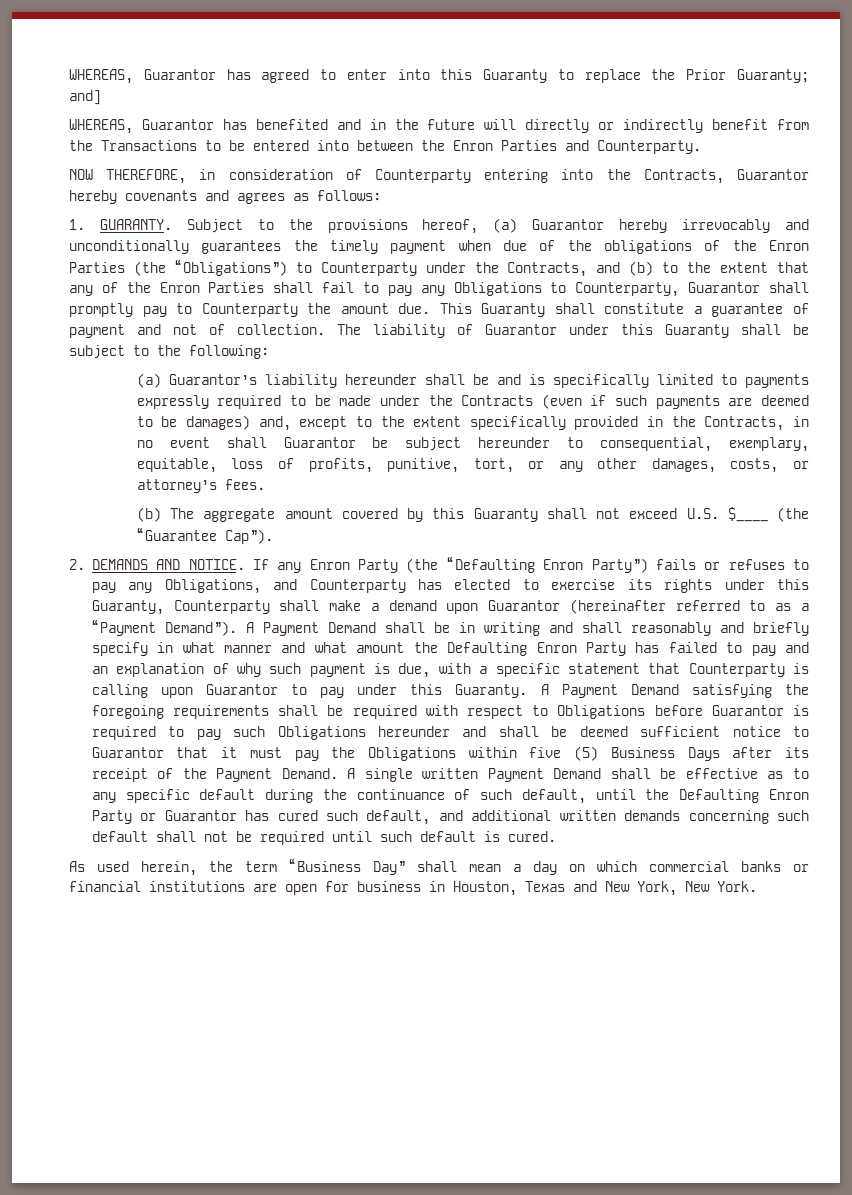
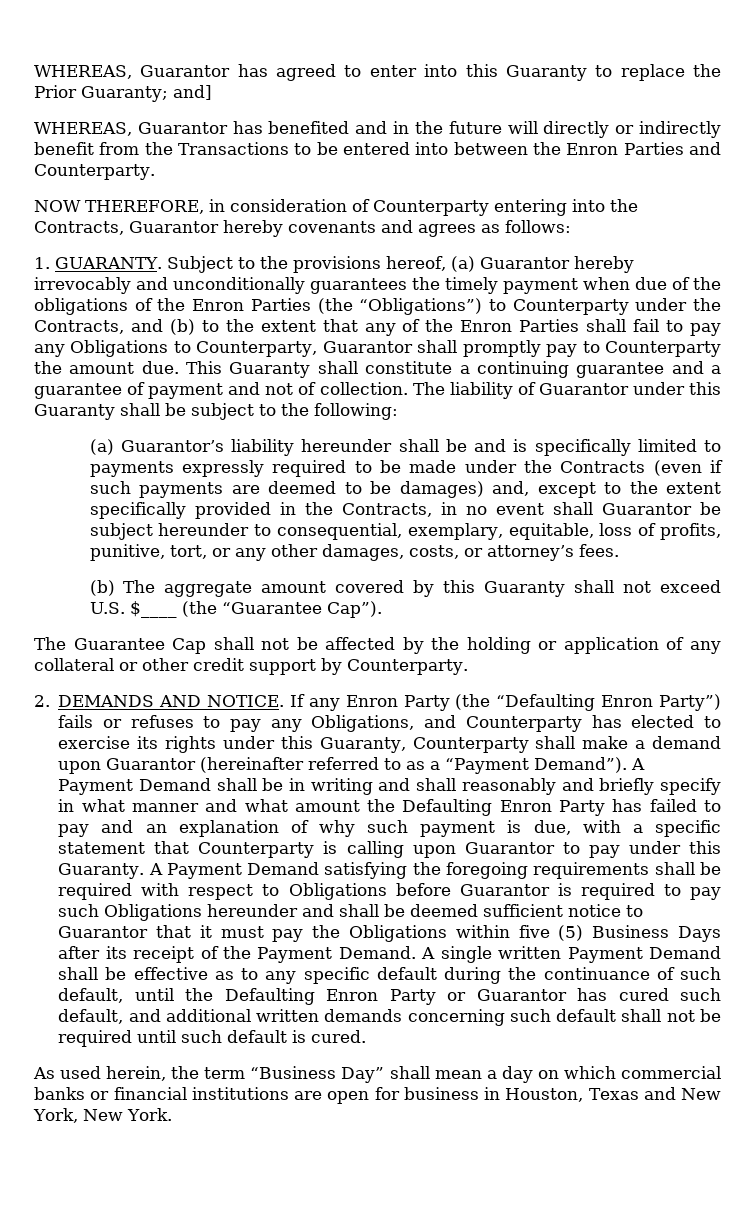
(702, 310) none -> [476,361,722,378] continuing guarantee and a
(273, 536) none -> [34,637,722,654] [34,658,468,675] // The Guarantee Cap shall not be affected by the holding or application of any collateral or other credit support by Counterparty.

